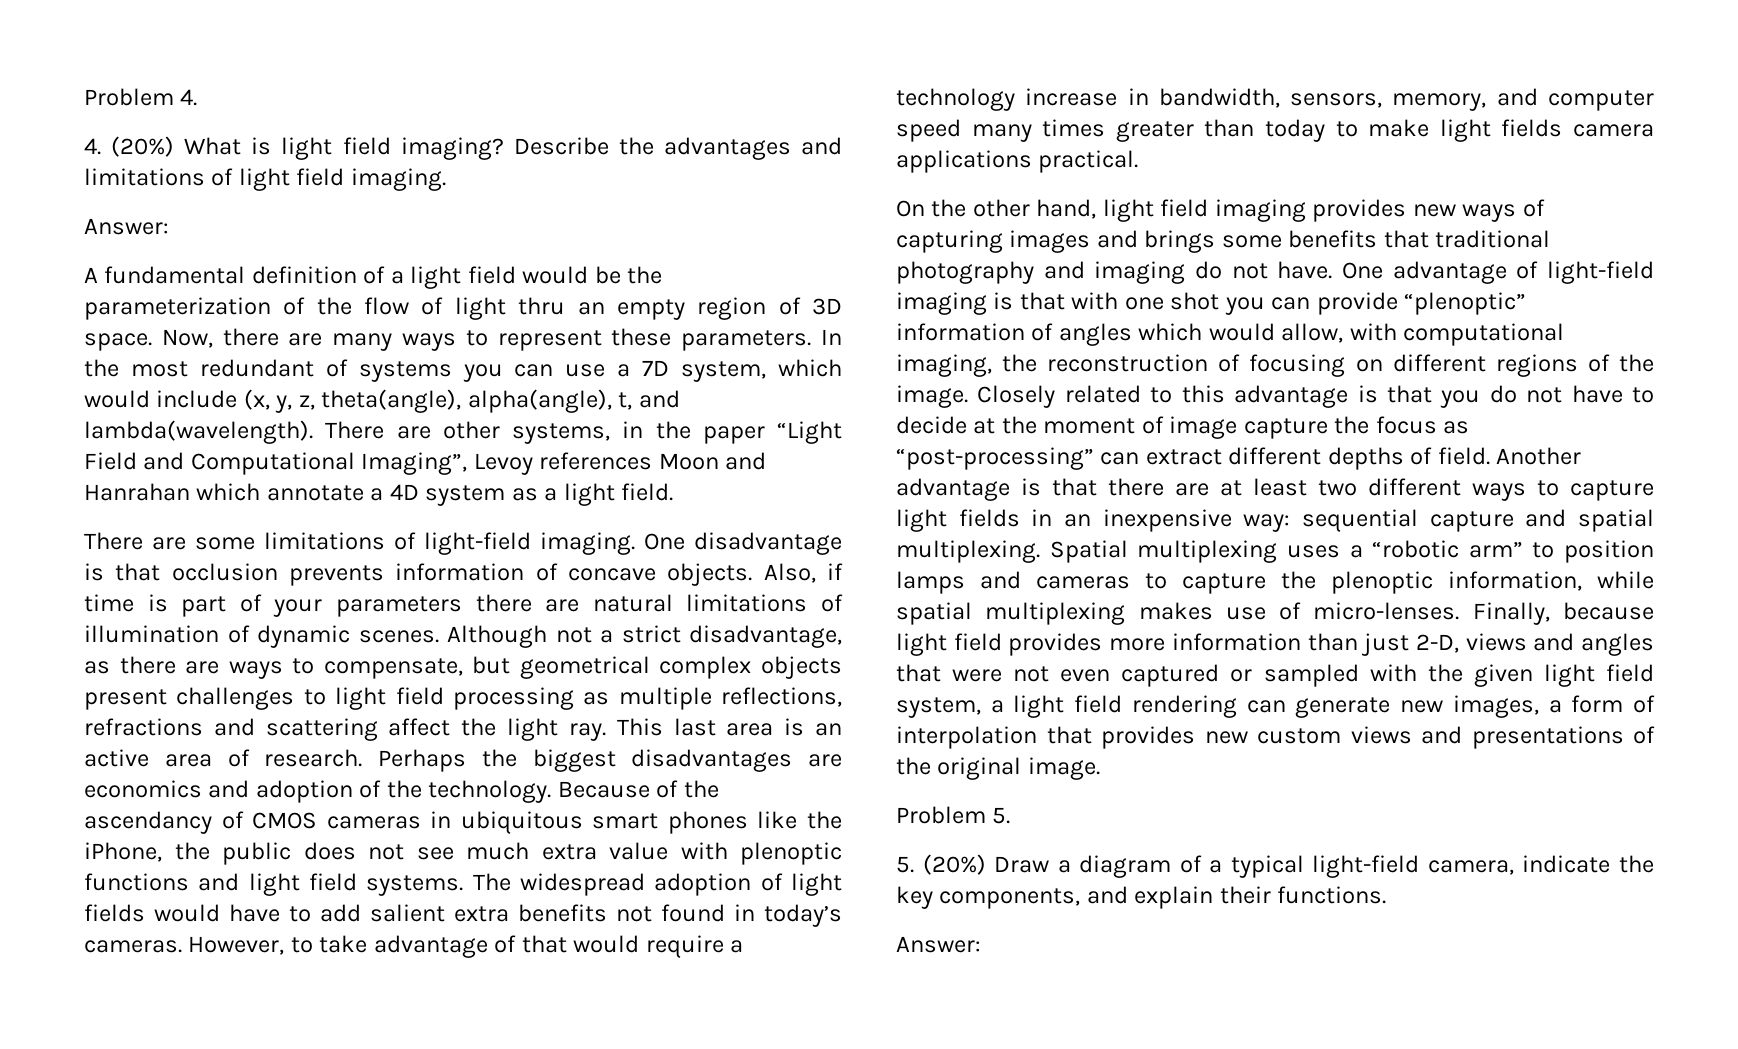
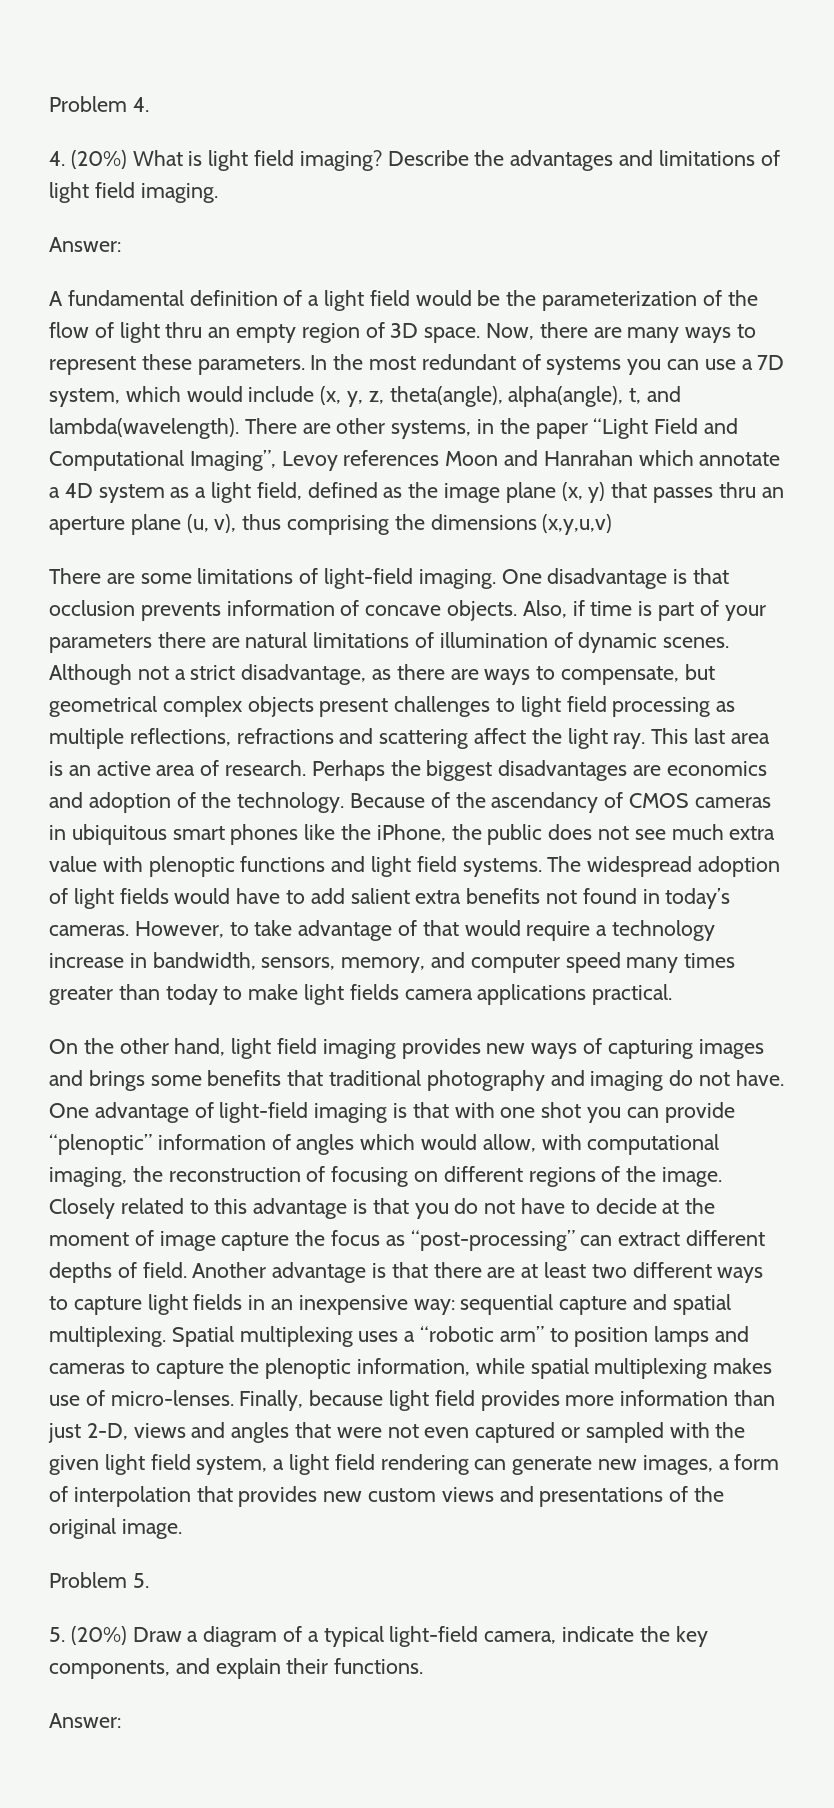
[621,483,674,501] field. -> [256,482,784,503] [49,514,613,535] field, defined as the image plane (x, y) that passes thru an aperture plane (u, v), thus comprising the dimensions (x,y,u,v)

